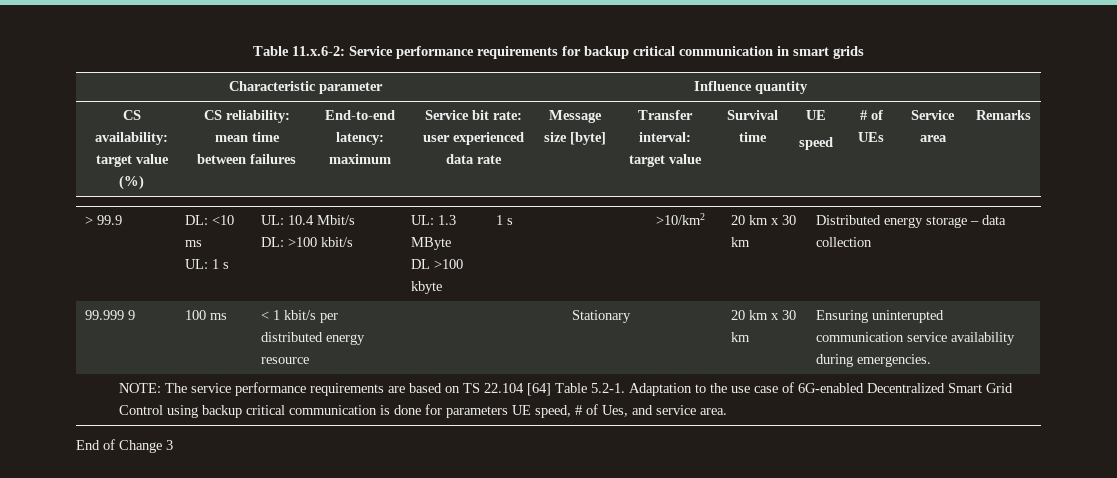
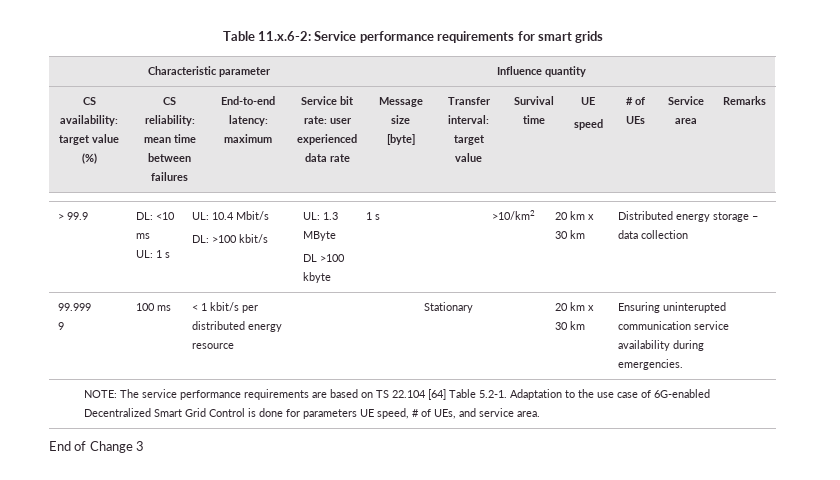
[584,46,789,59] backup critical communication in -> (535, 36) none
[167,405,378,418] using backup critical communication -> (246, 412) none
[602,405,629,417] Ues, -> [434,409,457,419] UEs,

